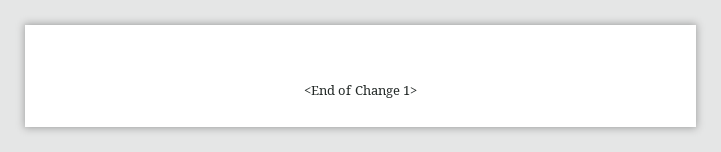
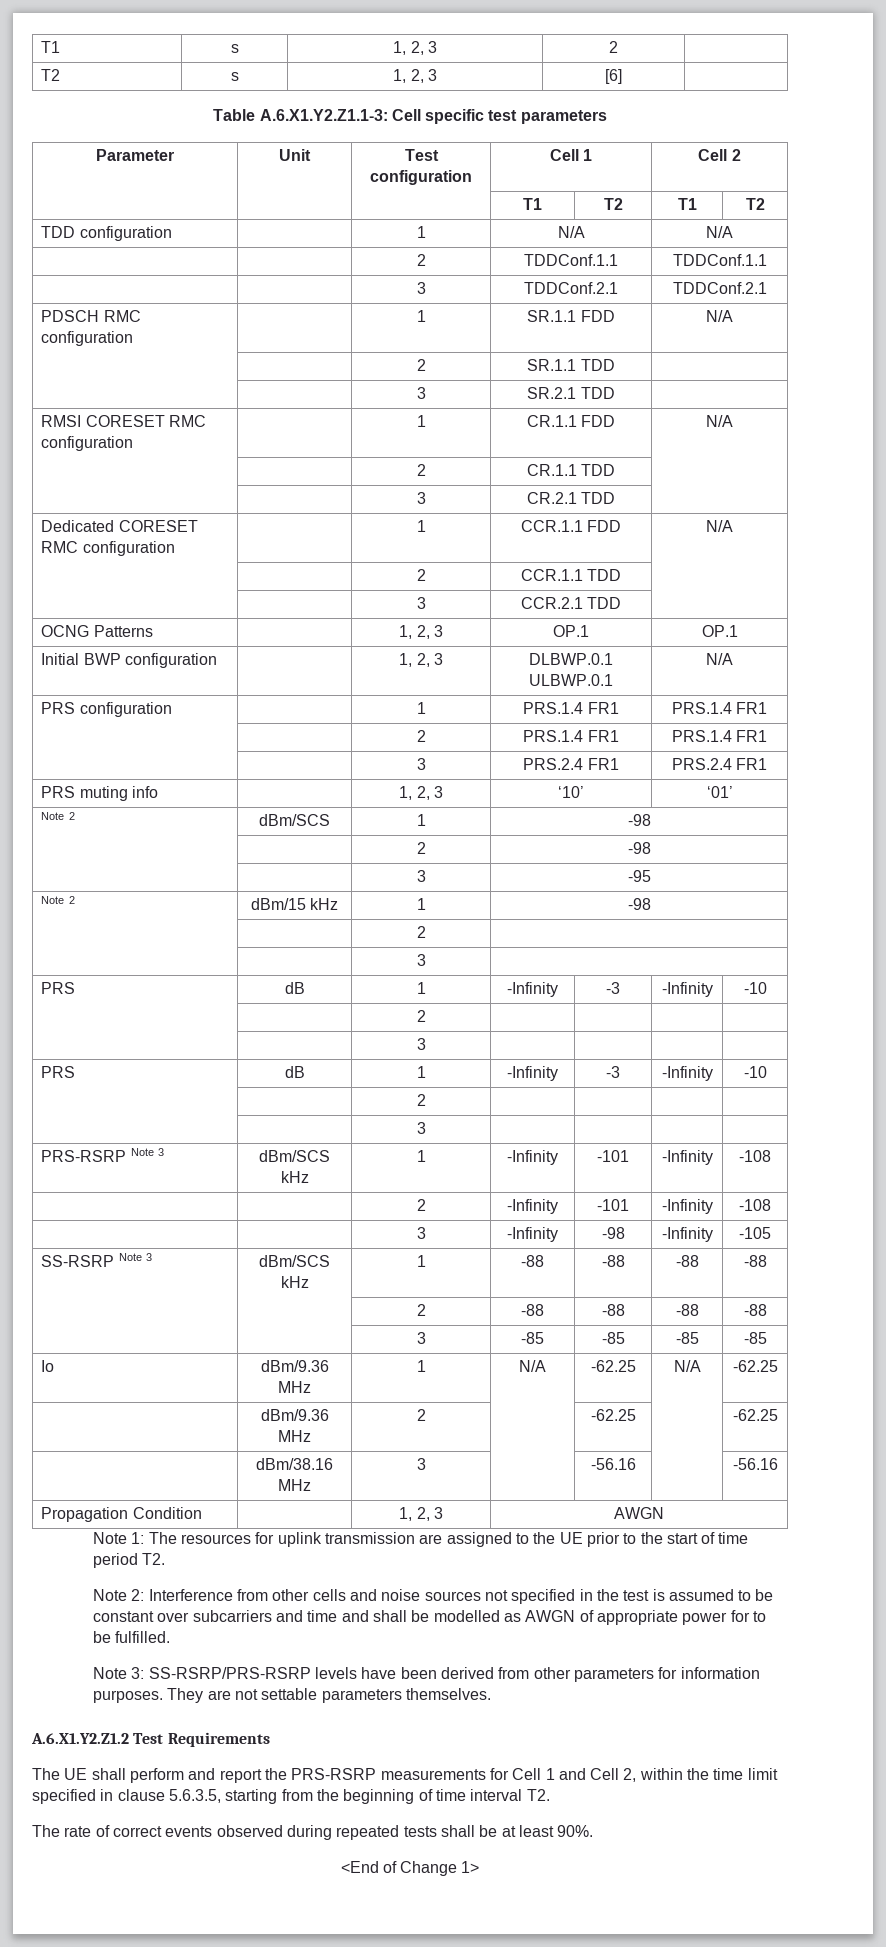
(303, 90) none -> [41,41,61,53] [230,44,239,53] [393,41,437,55] [609,41,618,53] [41,69,61,81] [230,72,239,81] [393,69,437,83] [605,69,622,84] [213,109,607,124] [96,149,174,161] [279,149,311,161] [404,149,439,161] [370,170,472,185] [549,149,593,161] [698,149,741,161] [523,198,542,210] [603,198,623,210] [677,198,697,210] [745,198,765,210] [41,226,172,241] [416,226,426,238] [557,226,585,238] [706,226,733,238] [416,254,426,266] [524,254,618,266] [672,254,767,266] [416,282,426,294] [524,282,618,294] [672,282,767,294] [41,310,141,322] [41,331,134,346] [416,310,426,322] [527,310,615,322] [706,310,733,322] [416,359,426,371] [527,359,615,371] [416,387,426,399] [527,387,615,399] [41,415,206,427] [41,436,134,451] [416,415,426,427] [526,415,616,427] [706,415,733,427] [416,464,426,476] [526,464,616,476] [416,492,426,504] [526,492,616,504] [41,520,198,532] [41,541,175,556] [416,520,426,532] [520,520,622,532] [706,520,733,532] [416,569,426,581] [520,569,622,581] [416,597,426,609] [520,597,622,609] [41,625,153,637] [399,625,443,639] [553,625,589,637] [701,625,738,637] [41,653,217,668] [399,653,443,667] [529,653,613,665] [529,674,613,686] [706,653,733,665] [41,702,172,717] [416,702,426,714] [523,702,619,714] [671,702,768,714] [416,730,426,742] [523,730,619,742] [671,730,768,742] [416,758,426,770] [523,758,619,770] [671,758,768,770] [41,786,158,801] [399,786,443,800] [558,786,584,798] [706,786,733,798] [41,812,75,820] [259,814,330,826] [416,814,426,826] [627,814,651,826] [416,842,426,854] [627,842,651,854] [416,870,426,882] [627,870,651,882] [41,896,75,904] [250,898,339,910] [416,898,426,910] [627,898,651,910] [416,926,426,938] [416,954,426,966] [41,982,76,994] [284,982,305,994] [416,982,426,994] [507,982,558,997] [606,982,620,994] [661,982,713,997] [743,982,767,994] [416,1010,426,1022] [416,1038,426,1050] [41,1066,76,1078] [284,1066,305,1078] [416,1066,426,1078] [507,1066,558,1081] [606,1066,620,1078] [661,1066,713,1081] [743,1066,767,1078] [416,1094,426,1106] [416,1122,426,1134] [41,1148,164,1162] [259,1150,330,1162] [280,1171,309,1183] [416,1150,426,1162] [507,1150,558,1165] [597,1150,629,1162] [661,1150,713,1165] [739,1150,771,1162] [416,1199,426,1211] [507,1199,558,1214] [597,1199,629,1211] [661,1199,713,1214] [739,1199,771,1211] [416,1227,426,1239] [507,1227,558,1242] [601,1227,625,1239] [661,1227,713,1242] [739,1227,771,1239] [41,1253,152,1267] [259,1255,330,1267] [280,1276,309,1288] [416,1255,426,1267] [521,1255,544,1267] [601,1255,625,1267] [675,1255,699,1267] [743,1255,767,1267] [416,1304,426,1316] [521,1304,544,1316] [601,1304,625,1316] [675,1304,699,1316] [743,1304,767,1316] [416,1332,426,1344] [521,1332,544,1344] [601,1332,625,1344] [675,1332,699,1344] [743,1332,767,1344] [41,1360,55,1372] [260,1360,329,1372] [278,1381,311,1393] [416,1360,426,1372] [519,1360,546,1372] [590,1360,636,1372] [673,1360,701,1372] [732,1360,778,1372] [260,1409,329,1421] [278,1430,311,1442] [416,1409,426,1421] [590,1409,636,1421] [732,1409,778,1421] [256,1458,333,1470] [278,1479,311,1491] [416,1458,426,1470] [590,1458,636,1470] [732,1458,778,1470] [41,1507,202,1522] [399,1507,443,1521] [614,1507,664,1519] [93,1532,749,1547] [93,1553,166,1568] [93,1589,774,1604] [93,1610,766,1625] [93,1631,171,1643] [93,1667,760,1682] [93,1688,491,1703] [31,1732,270,1747] [32,1768,778,1783] [32,1789,550,1804] [32,1825,594,1840] T1 | s | 1, 2, 3 | 2 | // T2 | s | 1, 2, 3 | [6] | // Table A.6.X1.Y2.Z1.1-3: Cell specific test parameters // Parameter | Unit | Test configuration | Cell 1 | Cell 2 // | | | T1 | T2 | T1 | T2 // TDD configuration | | 1 | N/A | N/A // | | 2 | TDDConf.1.1 | TDDConf.1.1 // | | 3 | TDDConf.2.1 | TDDConf.2.1 // PDSCH RMC configuration | | 1 | SR.1.1 FDD | N/A // | | 2 | SR.1.1 TDD | // | | 3 | SR.2.1 TDD | // RMSI CORESET RMC configuration | | 1 | CR.1.1 FDD | N/A // | | 2 | CR.1.1 TDD | // | | 3 | CR.2.1 TDD | // Dedicated CORESET RMC configuration | | 1 | CCR.1.1 FDD | N/A // | | 2 | CCR.1.1 TDD | // | | 3 | CCR.2.1 TDD | // OCNG Patterns | | 1, 2, 3 | OP.1 | OP.1 // Initial BWP configuration | | 1, 2, 3 | DLBWP.0.1 ULBWP.0.1 | N/A // PRS configuration | | 1 | PRS.1.4 FR1 | PRS.1.4 FR1 // | | 2 | PRS.1.4 FR1 | PRS.1.4 FR1 // | | 3 | PRS.2.4 FR1 | PRS.2.4 FR1 // PRS muting info | | 1, 2, 3 | ‘10’ | ‘01’ // Note 2 | dBm/SCS | 1 | -98 // | | 2 | -98 // | | 3 | -95 // Note 2 | dBm/15 kHz | 1 | -98 // | | 2 | // | | 3 | // PRS | dB | 1 | -Infinity | -3 | -Infinity | -10 // | | 2 | | | | // | | 3 | | | | // PRS | dB | 1 | -Infinity | -3 | -Infinity | -10 // | | 2 | | | | // | | 3 | | | | // PRS-RSRP Note 3 | dBm/SCS kHz | 1 | -Infinity | -101 | -Infinity | -108 // | | 2 | -Infinity | -101 | -Infinity | -108 // | | 3 | -Infinity | -98 | -Infinity | -105 // SS-RSRP Note 3 | dBm/SCS kHz | 1 | -88 | -88 | -88 | -88 // | | 2 | -88 | -88 | -88 | -88 // | | 3 | -85 | -85 | -85 | -85 // Io | dBm/9.36 MHz | 1 | N/A | -62.25 | N/A | -62.25 // | dBm/9.36 MHz | 2 | | -62.25 | | -62.25 // | dBm/38.16 MHz | 3 | | -56.16 | | -56.16 // Propagation Condition | | 1, 2, 3 | AWGN // Note 1: The resources for uplink transmission are assigned to the UE prior to the start of time period T2. // Note 2: Interference from other cells and noise sources not specified in the test is assumed to be constant over subcarriers and time and shall be modelled as AWGN of appropriate power for to be fulfilled. // Note 3: SS-RSRP/PRS-RSRP levels have been derived from other parameters for information purposes. They are not settable parameters themselves. // A.6.X1.Y2.Z1.2 Test Requirements // The UE shall perform and report the PRS-RSRP measurements for Cell 1 and Cell 2, within the time limit specified in clause 5.6.3.5, starting from the beginning of time interval T2. // The rate of correct events observed during repeated tests shall be at least 90%. //

